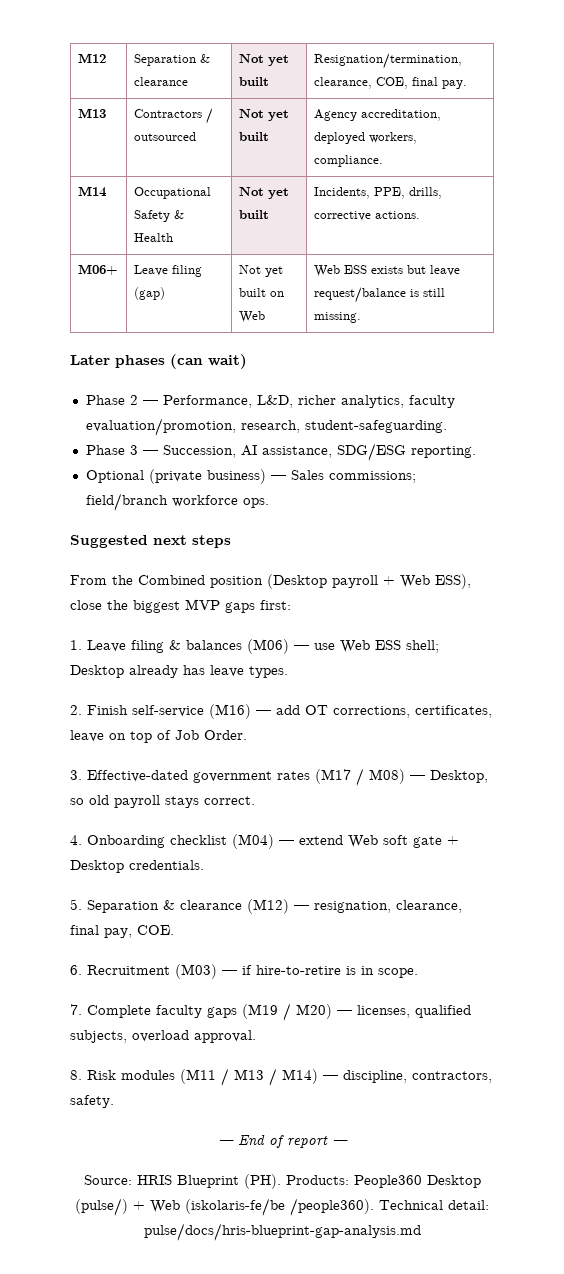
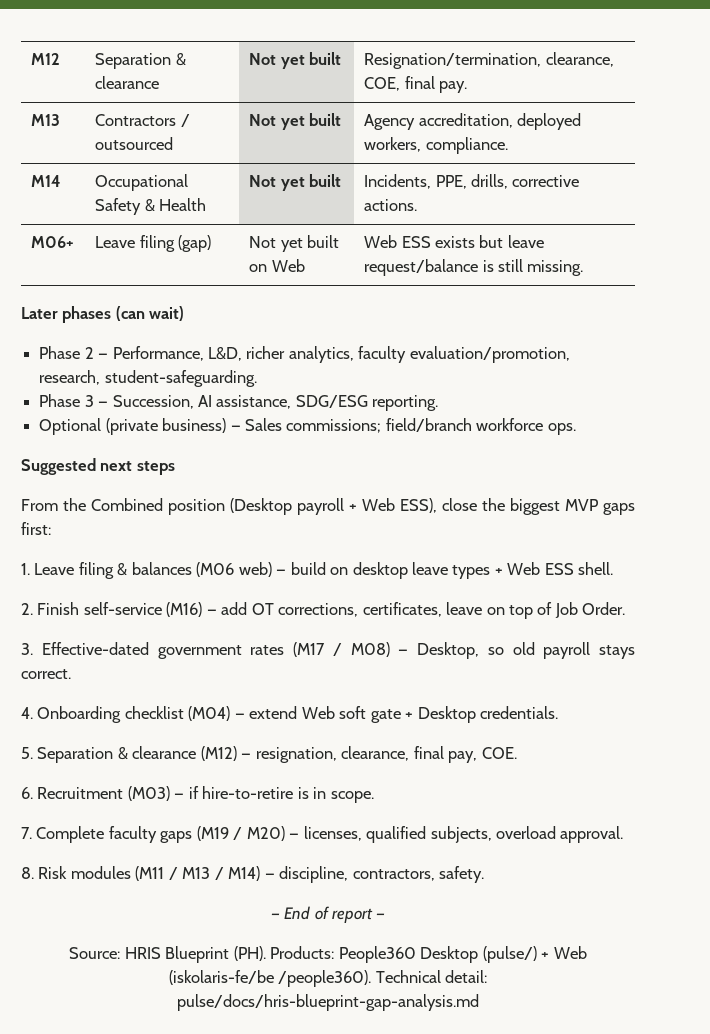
[247,639,439,654] [70,665,288,678] (M06) — use Web ESS shell; Desktop already has leave types. -> [196,562,614,579] (M06 web) — build on desktop leave types + Web ESS shell.

